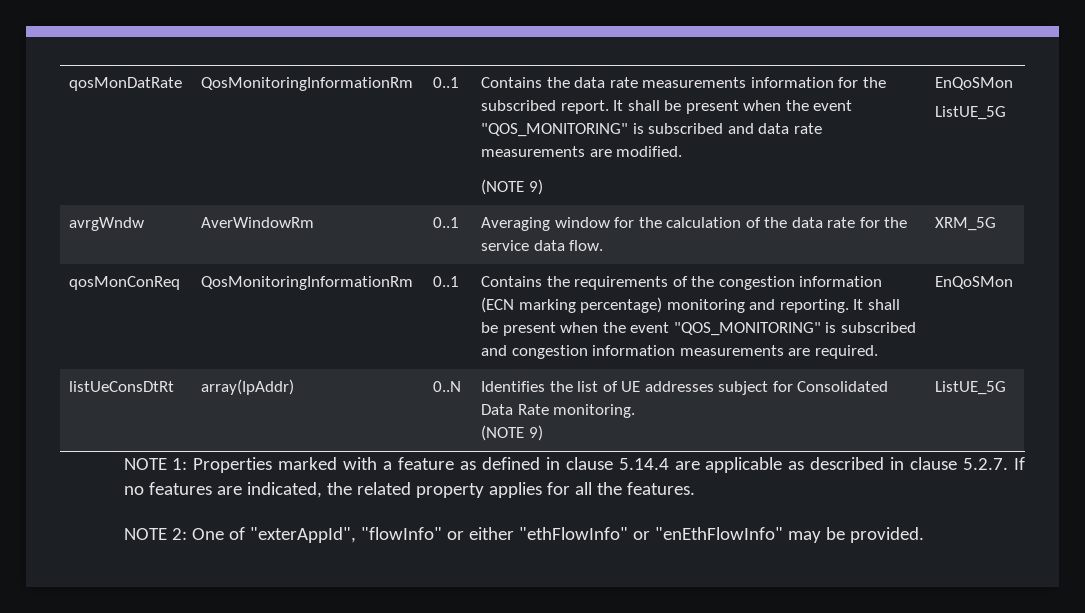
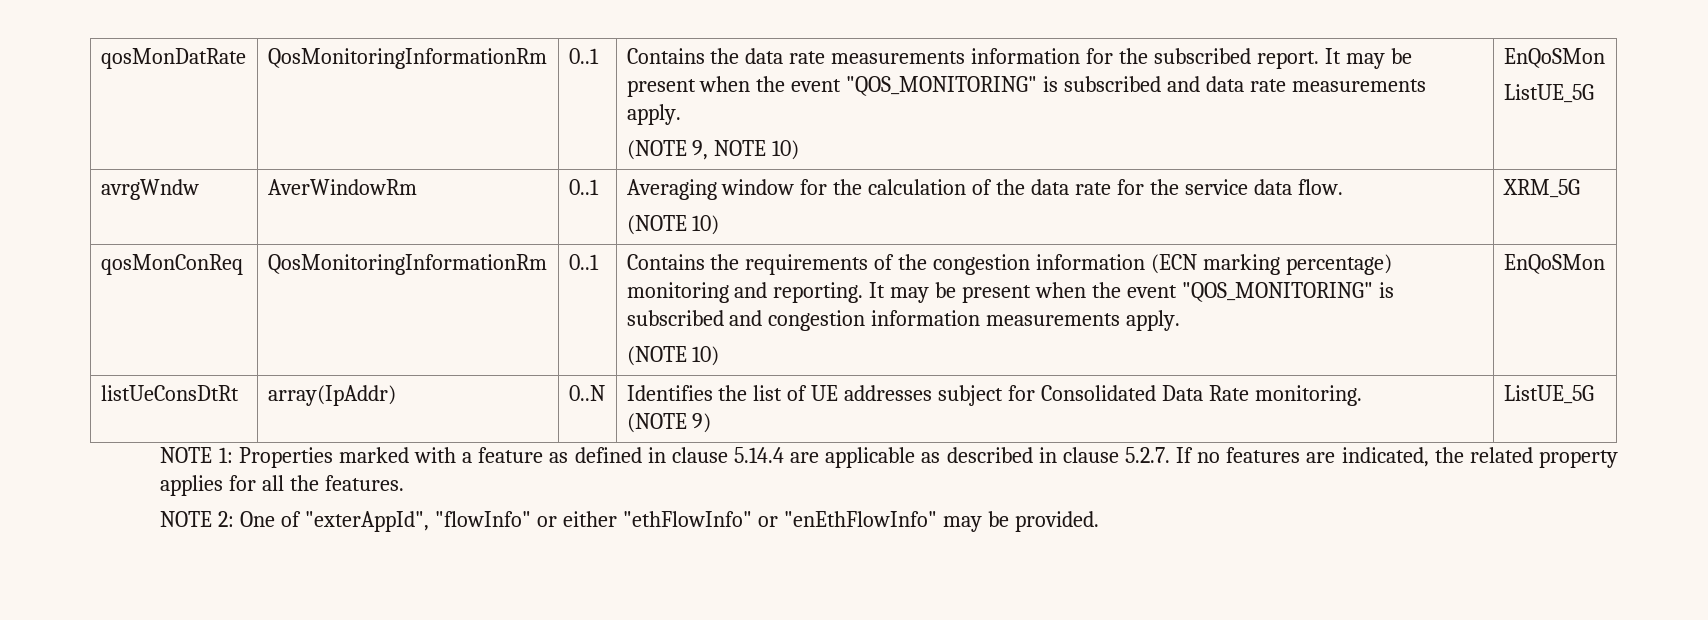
[627,100,660,111] shall -> [1345,53,1385,69] may
[589,146,683,157] [481,179,543,195] are modified. // (NOTE 9) -> [626,104,681,125] [626,140,800,160] apply. // (NOTE 9, NOTE 10)
(604, 245) none -> [626,215,720,235] // (NOTE 10)
[867,299,900,310] shall -> [890,287,930,303] may
[788,345,878,359] are required. -> [1126,310,1181,331] [626,346,720,366] apply. // (NOTE 10)

